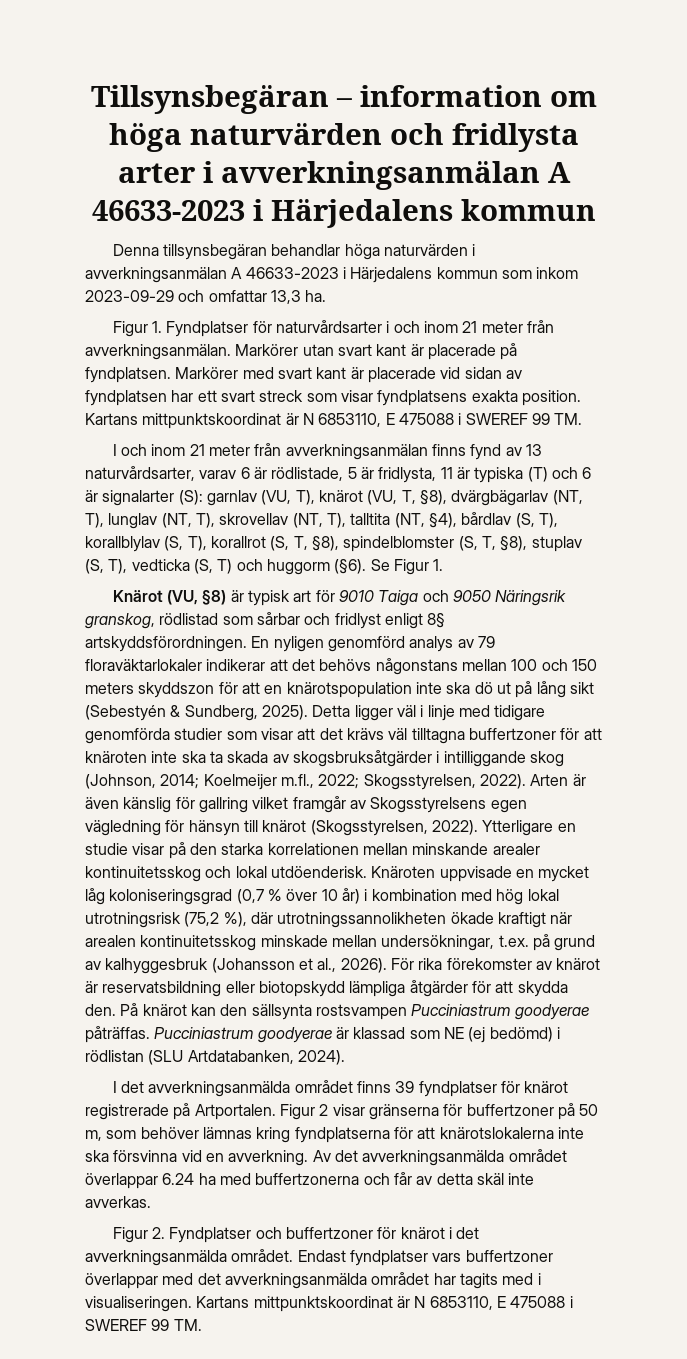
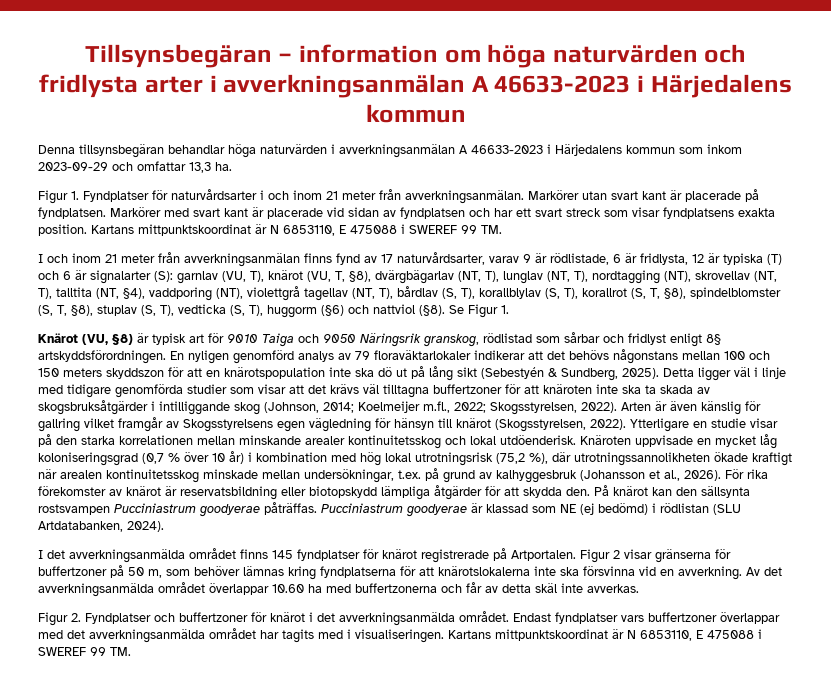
(167, 398) none -> [469,208,490,217] och
[525,444,542,456] 13 -> [381,254,393,263] 17
[240,467,453,483] 6 är rödlistade, 5 är fridlysta, 11 -> [523,253,704,265] 9 är rödlistade, 6 är fridlysta, 12
(215, 520) none -> [592,270,691,284] nordtagging (NT),
(457, 520) none -> [149,286,393,301] vaddporing (NT), violettgrå tagellav (NT, T),
[217,559,367,575] T) och huggorm (§6). -> [249,304,445,318] T), huggorm (§6) och nattviol (§8).
[395,1081,415,1093] 39 -> [272,550,293,559] 145
[162,1173,195,1185] 6.24 -> [272,584,304,593] 10.60

